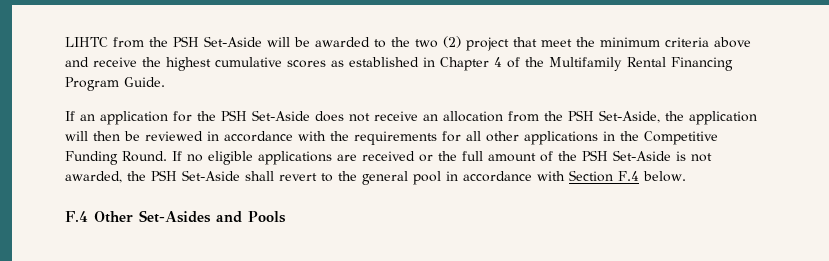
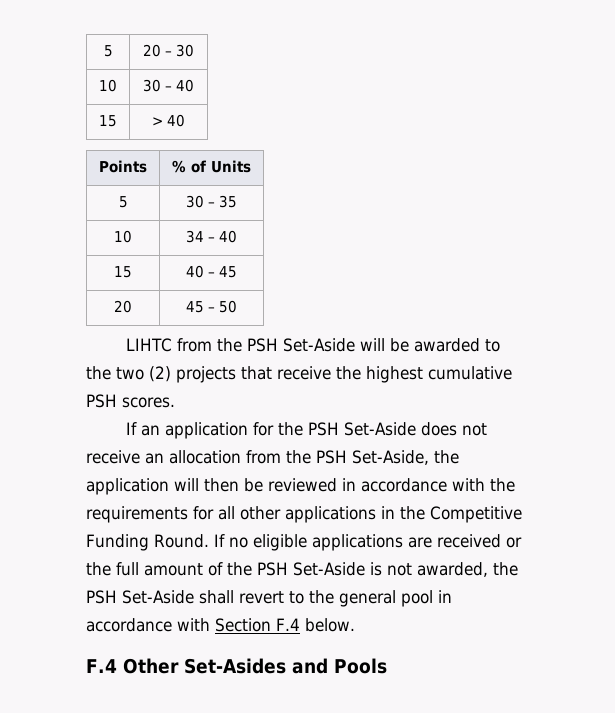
(65, 42) none -> [103,45,113,57] [142,44,195,57] [99,79,117,92] [142,79,195,92] [99,115,117,127] [151,114,186,127] [99,160,147,173] [172,160,251,173] [118,196,128,208] [185,195,238,208] [114,230,132,243] [185,230,238,243] [114,266,132,278] [185,265,238,278] [114,300,132,313] [185,300,238,313] 5 | 20 – 30 // 10 | 30 – 40 // 15 | > 40 // Points | % of Units // 5 | 30 – 35 // 10 | 34 – 40 // 15 | 40 – 45 // 20 | 45 – 50 //
[466,37,751,51] [65,57,733,71] [65,77,165,91] project that meet the minimum criteria above and receive the highest cumulative scores as established in Chapter 4 of the Multifamily Rental Financing Program Guide. -> [176,366,512,383] [86,394,175,408] projects that receive the highest cumulative PSH scores.

